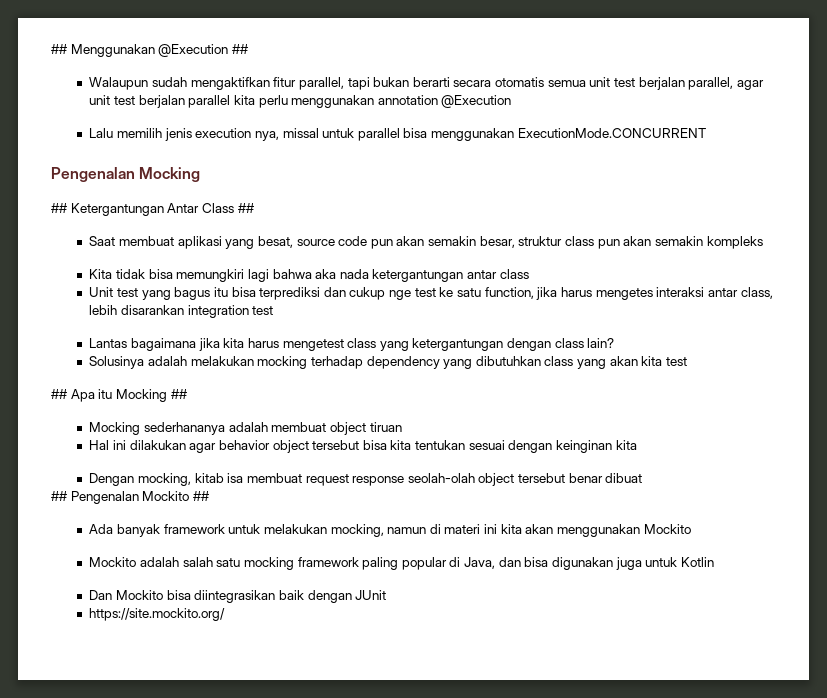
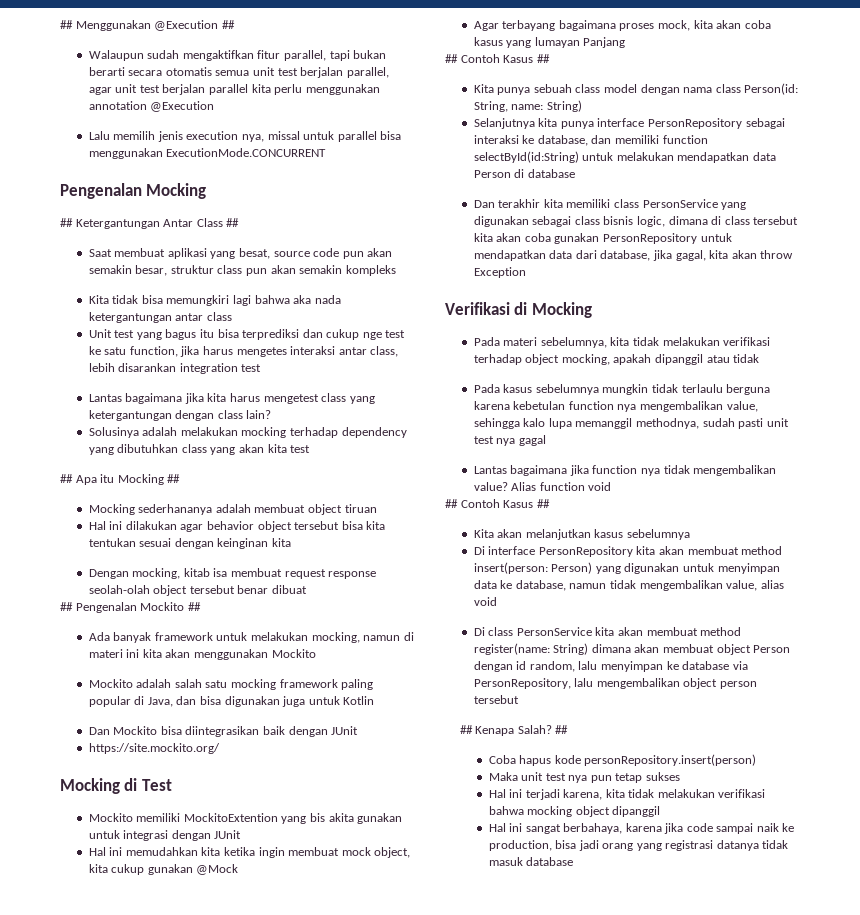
(226, 614) none -> [60,778,172,794] [88,813,403,824] [88,830,242,841] [88,847,411,858] [88,864,239,875] [473,20,771,31] [473,37,626,48] [445,54,550,63] [473,83,799,95] [473,100,582,112] [473,118,785,129] [473,135,708,146] [473,151,776,163] [473,169,575,178] [473,199,747,210] [473,216,799,227] [473,233,732,244] [473,250,794,261] [473,267,526,278] [445,302,592,318] [473,337,771,348] [473,354,760,365] [473,384,771,395] [473,401,758,412] [473,418,789,429] [473,435,546,446] [473,465,777,476] [473,482,612,491] [445,499,550,508] [473,529,690,540] [473,546,783,557] [473,562,780,574] [473,580,784,591] [473,597,497,606] [473,627,742,636] [473,643,791,655] [473,661,748,672] [473,678,757,689] [473,695,519,704] [459,725,569,736] [488,754,757,766] [488,772,680,783] [488,789,766,800] [488,806,661,817] [488,823,795,834] [488,840,789,851] [488,857,574,866] // Mocking di Test // Mockito memiliki MockitoExtention yang bis akita gunakan untuk integrasi dengan JUnit // Hal ini memudahkan kita ketika ingin membuat mock object, kita cukup gunakan @Mock // Agar terbayang bagaimana proses mock, kita akan coba kasus yang lumayan Panjang // ## Contoh Kasus ## // Kita punya sebuah class model dengan nama class Person(id: String, name: String) // Selanjutnya kita punya interface PersonRepository sebagai interaksi ke database, dan memiliki function selectById(id:String) untuk melakukan mendapatkan data Person di database // Dan terakhir kita memiliki class PersonService yang digunakan sebagai class bisnis logic, dimana di class tersebut kita akan coba gunakan PersonRepository untuk mendapatkan data dari database, jika gagal, kita akan throw Exception // Verifikasi di Mocking // Pada materi sebelumnya, kita tidak melakukan verifikasi terhadap object mocking, apakah dipanggil atau tidak // Pada kasus sebelumnya mungkin tidak terlaulu berguna karena kebetulan function nya mengembalikan value, sehingga kalo lupa memanggil methodnya, sudah pasti unit test nya gagal // Lantas bagaimana jika function nya tidak mengembalikan value? Alias function void // ## Contoh Kasus ## // Kita akan melanjutkan kasus sebelumnya // Di interface PersonRepository kita akan membuat method insert(person: Person) yang digunakan untuk menyimpan data ke database, namun tidak mengembalikan value, alias void // Di class PersonService kita akan membuat method register(name: String) dimana akan membuat object Person dengan id random, lalu menyimpan ke database via PersonRepository, lalu mengembalikan object person tersebut // ## Kenapa Salah? ## // Coba hapus kode personRepository.insert(person) // Maka unit test nya pun tetap sukses // Hal ini terjadi karena, kita tidak melakukan verifikasi bahwa mocking object dipanggil // Hal ini sangat berbahaya, karena jika code sampai naik ke production, bisa jadi orang yang registrasi datanya tidak masuk database

